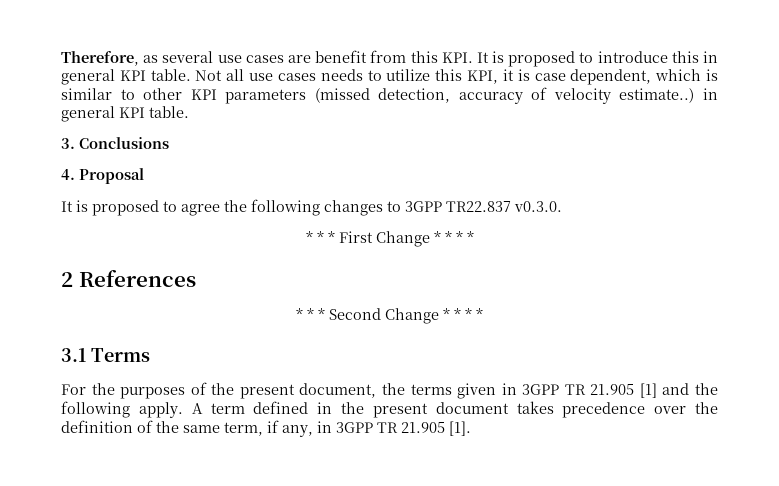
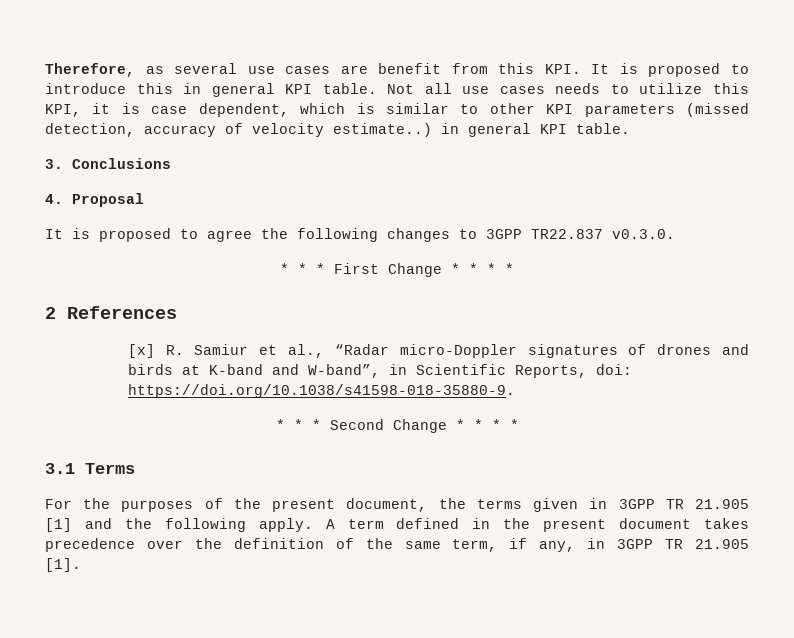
(196, 278) none -> [127,344,749,358] [127,364,632,378] [127,384,515,398] // [x] R. Samiur et al., “Radar micro-Doppler signatures of drones and birds at K-band and W-band”, in Scientific Reports, doi: https://doi.org/10.1038/s41598-018-35880-9.

